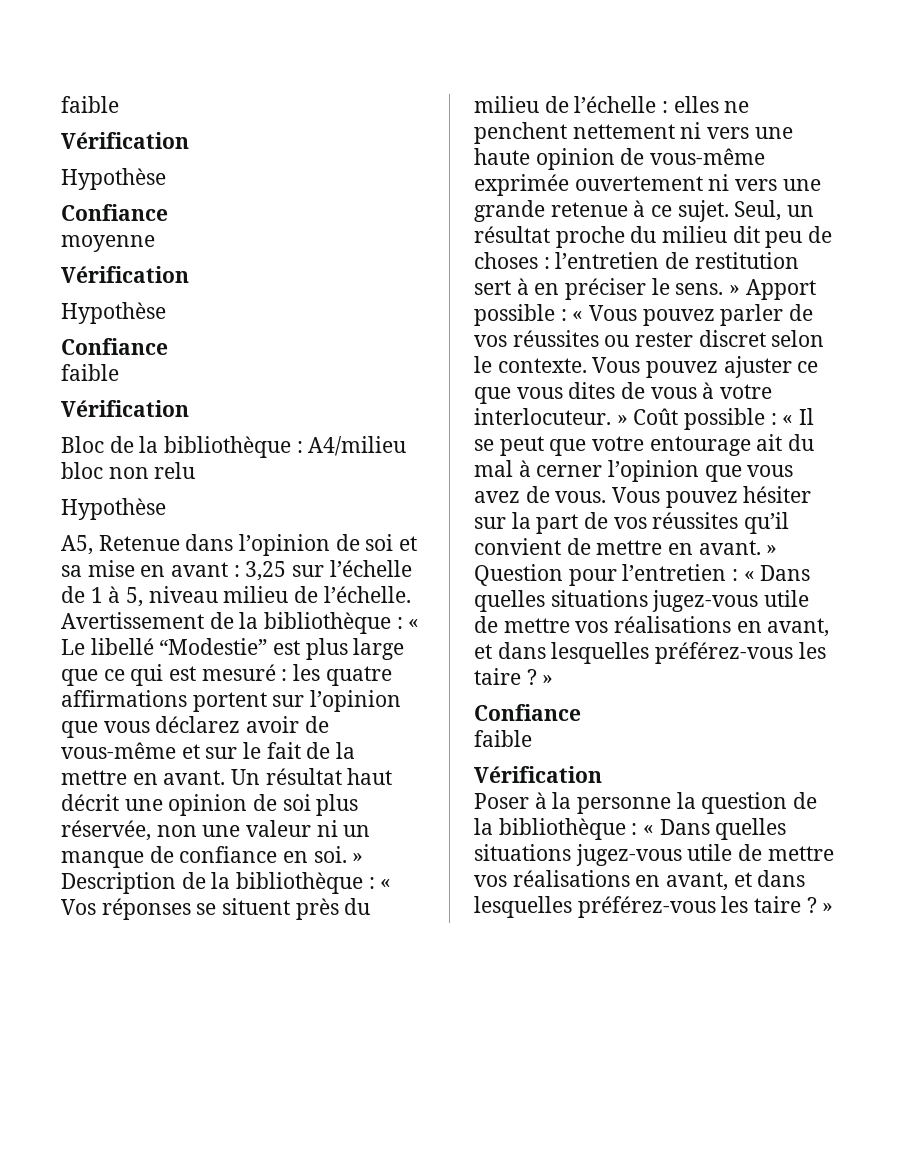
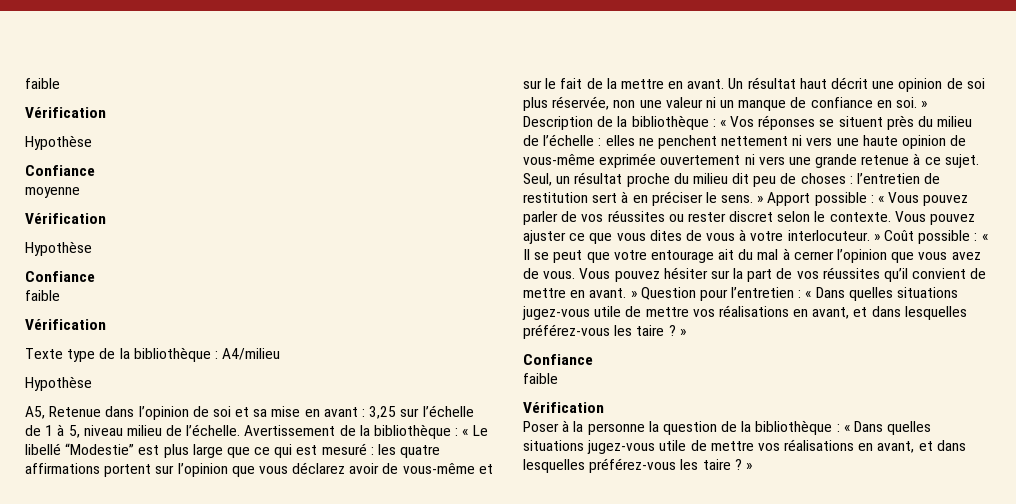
[61,436,104,453] Bloc -> [25,348,96,362] Texte type
[61,462,196,479] bloc non relu -> (281, 354) none

